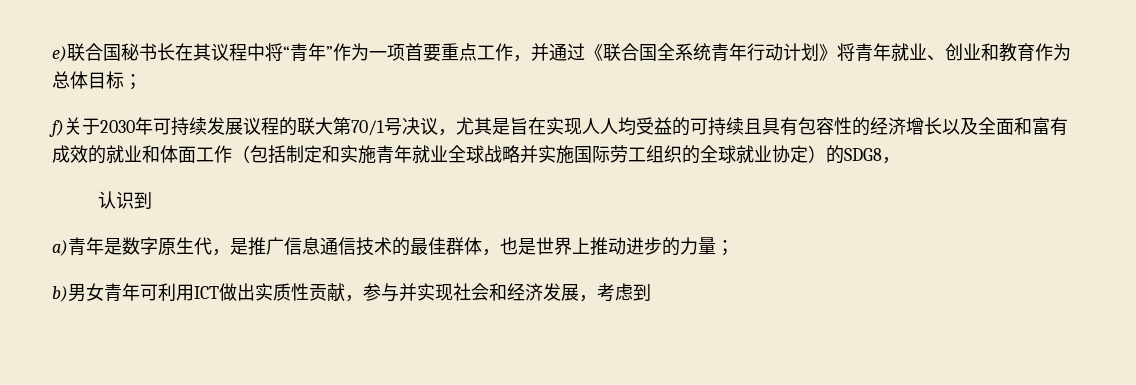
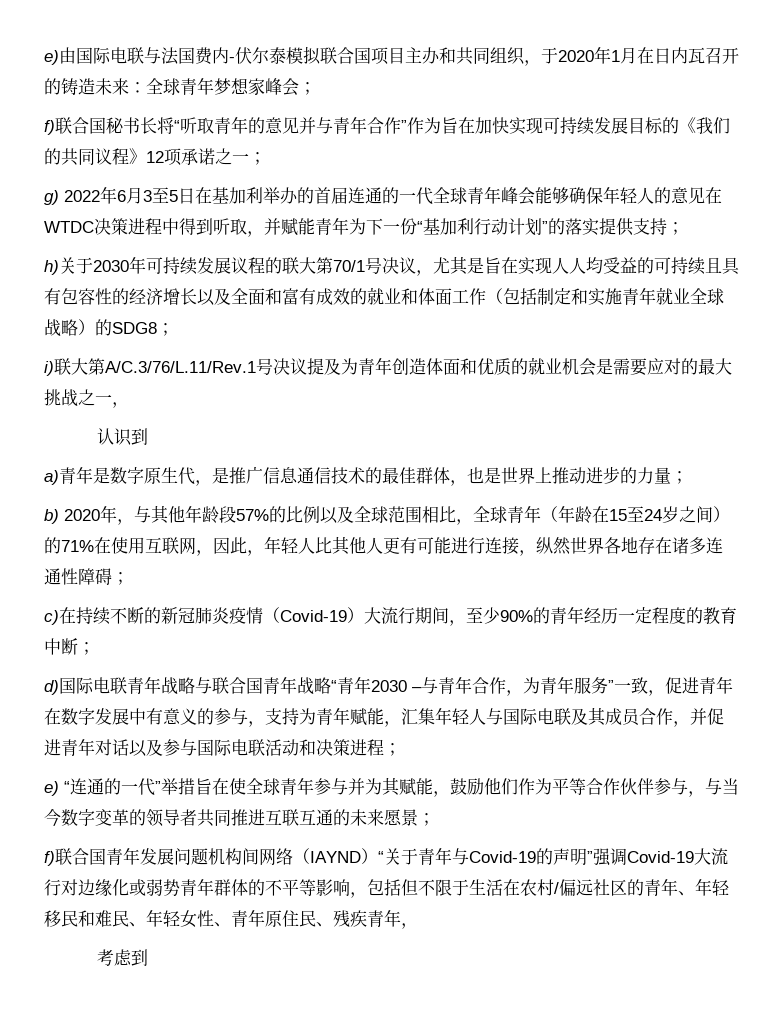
[52,43,1071,62] [52,71,142,90] [49,120,64,137] e)联合国秘书长在其议程中将“青年”作为一项首要重点工作，并通过《联合国全系统青年行动计划》将青年就业、创业和教育作为总体目标； // f) -> [44,46,739,66] [44,77,316,96] [44,116,730,135] [44,148,266,166] [44,186,722,205] [44,217,684,237] [44,260,59,275] e)由国际电联与法国费内-伏尔泰模拟联合国项目主办和共同组织，于2020年1月在日内瓦召开的铸造未来：全球青年梦想家峰会； // f)联合国秘书长将“听取青年的意见并与青年合作”作为旨在加快实现可持续发展目标的《我们的共同议程》12项承诺之一； // g) 2022年6月3至5日在基加利举办的首届连通的一代全球青年峰会能够确保年轻人的意见在WTDC决策进程中得到听取，并赋能青年为下一份“基加利行动计划”的落实提供支持； // h)
[520,145,882,164] 并实施国际劳工组织的全球就业协定）的SDG8 -> [78,319,174,336] [44,357,732,376] [44,389,112,407] ）的SDG8； // i)联大第A/C.3/76/L.11/Rev.1号决议提及为青年创造体面和优质的就业机会是需要应对的最大挑战之一
[68,283,597,302] 男女青年可利用ICT做出实质性贡献，参与并实现社会和经济发展， -> [64,505,730,525] [44,536,723,556] [44,568,129,585] [44,606,737,626] [44,638,95,655] [44,676,733,696] [44,707,724,727] [44,738,401,757] [44,777,739,797] [44,808,435,827] [44,847,728,866] [44,878,730,898] [44,909,418,929] 2020年，与其他年龄段57%的比例以及全球范围相比，全球青年（年龄在15至24岁之间）的71%在使用互联网，因此，年轻人比其他人更有可能进行连接，纵然世界各地存在诸多连通性障碍； // c)在持续不断的新冠肺炎疫情（Covid-19）大流行期间，至少90%的青年经历一定程度的教育中断； // d)国际电联青年战略与联合国青年战略“青年2030 –与青年合作，为青年服务”一致，促进青年在数字发展中有意义的参与，支持为青年赋能，汇集年轻人与国际电联及其成员合作，并促进青年对话以及参与国际电联活动和决策进程； // e) “连通的一代”举措旨在使全球青年参与并为其赋能，鼓励他们作为平等合作伙伴参与，与当今数字变革的领导者共同推进互联互通的未来愿景； // f)联合国青年发展问题机构间网络（IAYND）“关于青年与Covid-19的声明”强调Covid-19大流行对边缘化或弱势青年群体的不平等影响，包括但不限于生活在农村/偏远社区的青年、年轻移民和难民、年轻女性、青年原住民、残疾青年， //

